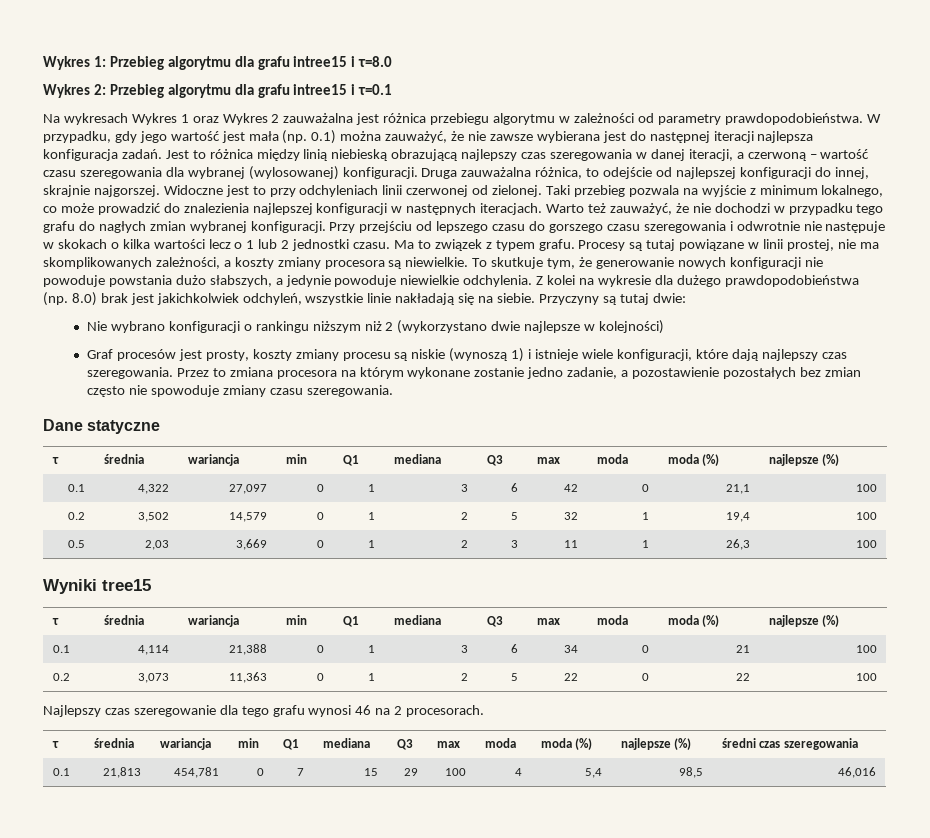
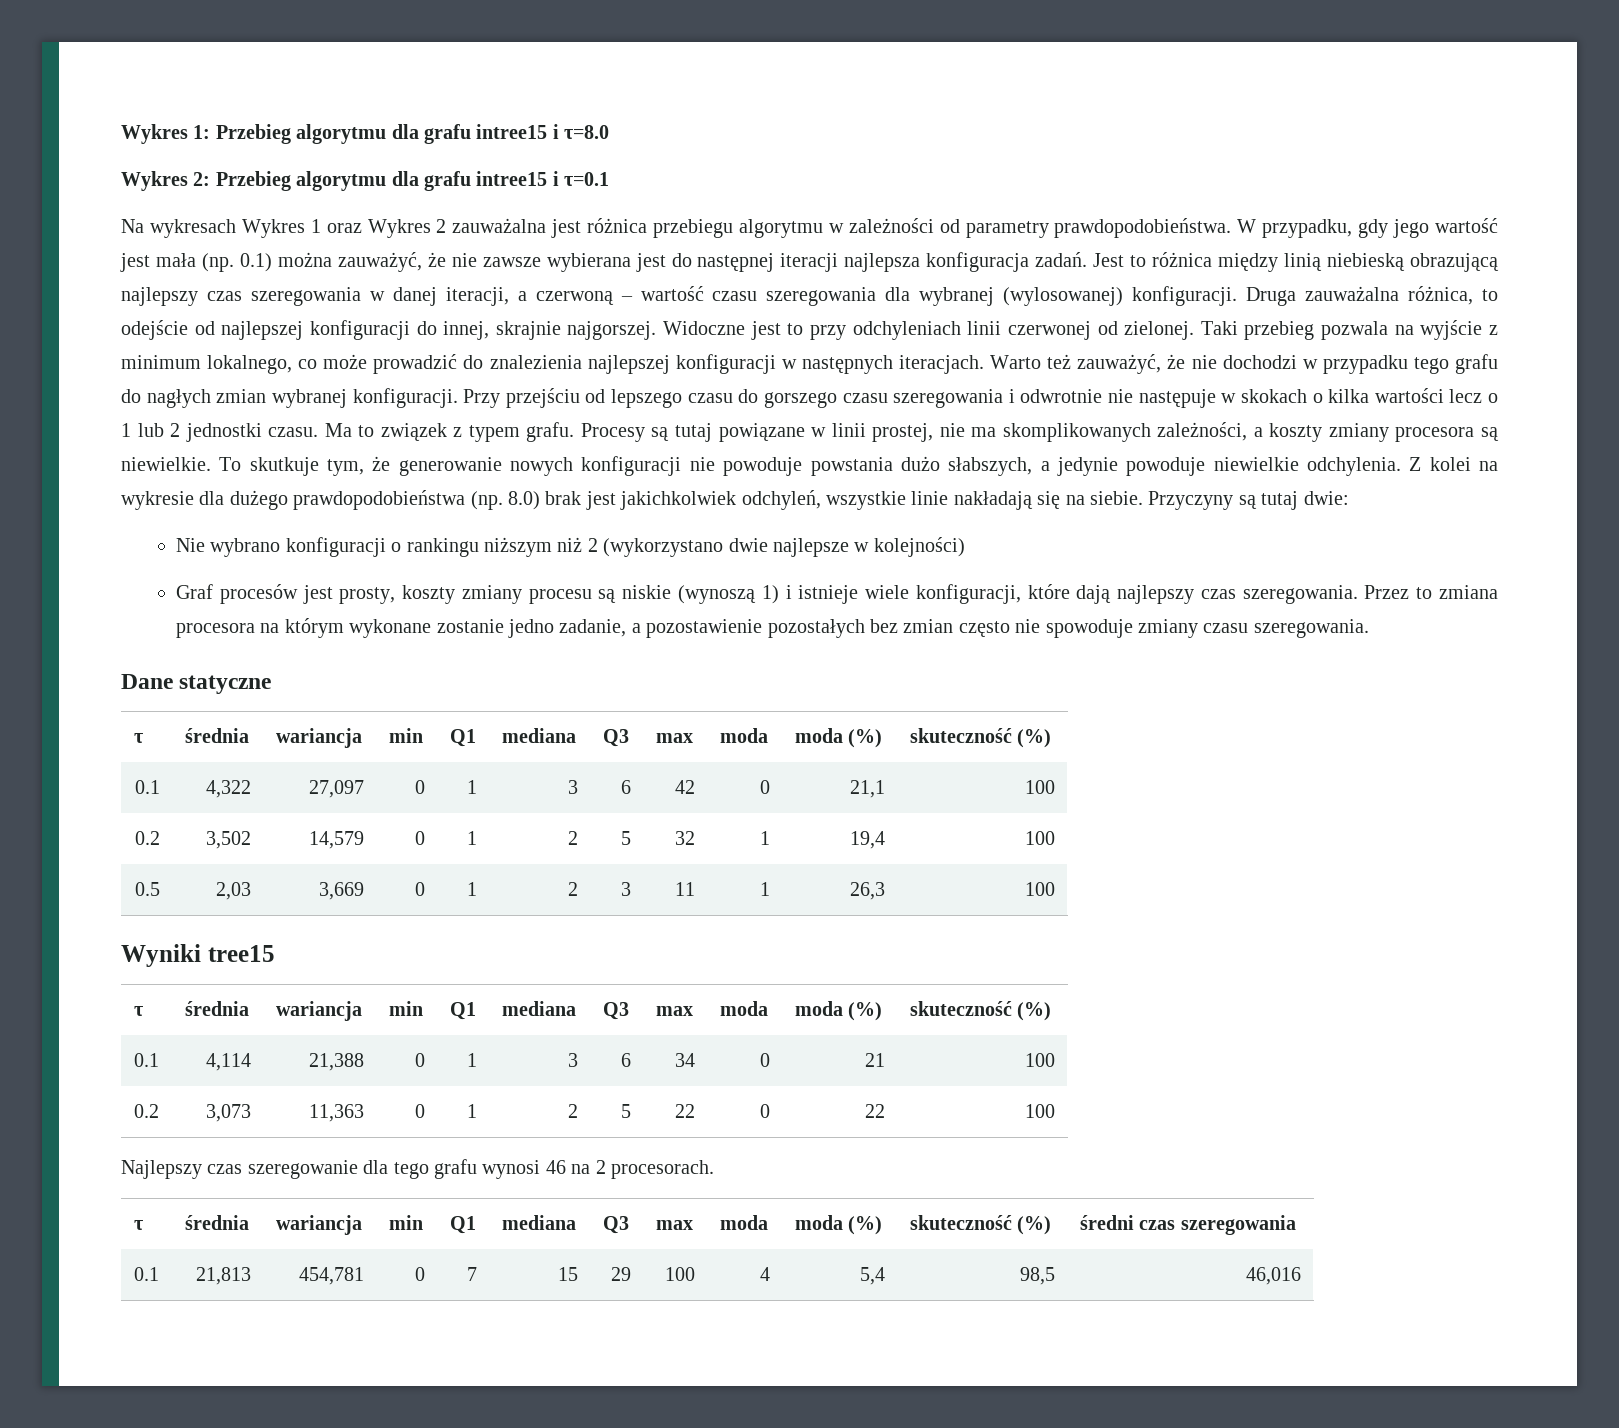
[768,454,819,466] najlepsze -> [909,728,1012,743] skuteczność
[768,615,819,627] najlepsze -> [909,1001,1012,1016] skuteczność
[620,738,671,750] najlepsze -> [909,1215,1012,1230] skuteczność

